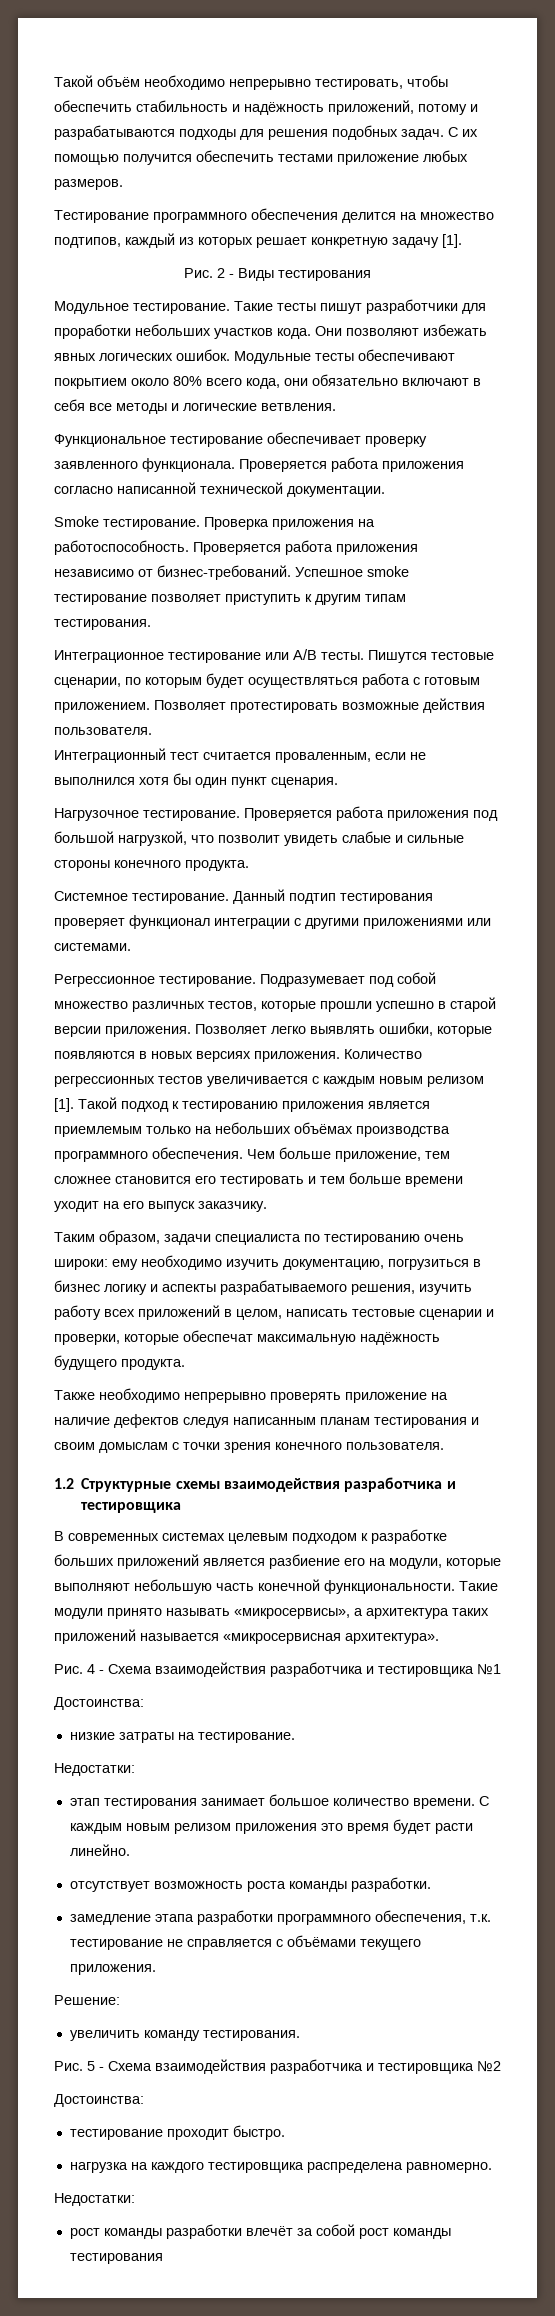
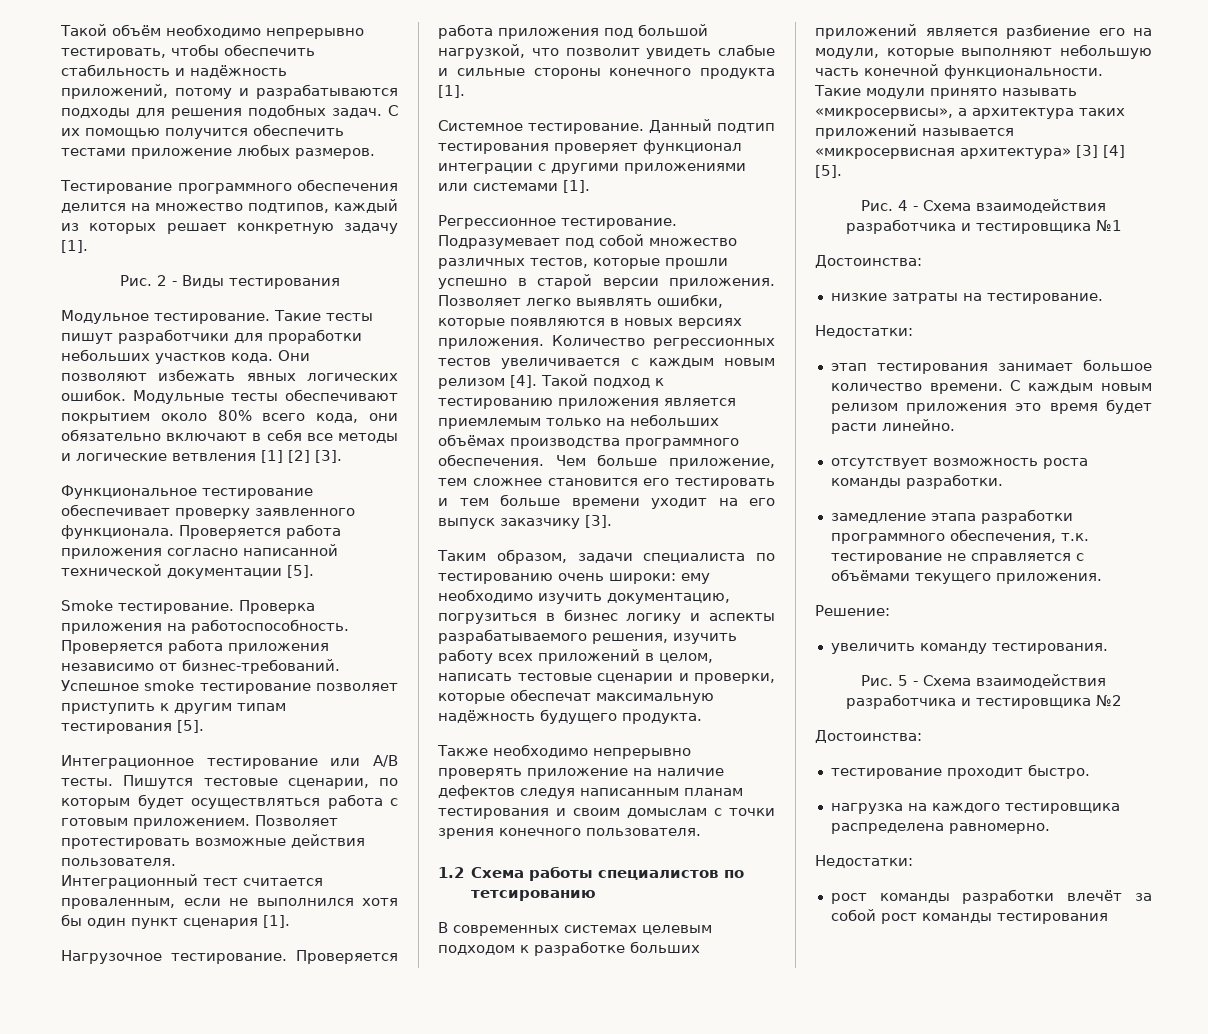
[261,403,336,411] ветвления. -> [172,450,342,463] ветвления [1] [2] [3].
[287,486,385,497] документации. -> [167,565,314,579] документации [5].
[54,619,151,630] тестирования. -> [61,720,204,734] тестирования [5].
[271,777,338,788] сценария. -> [183,915,290,929] сценария [1].
[185,860,249,871] продукта. -> [700,68,775,79] [438,85,465,98] продукта [1].
[54,943,131,951] системами. -> [473,180,590,193] системами [1].
[54,1098,74,1112] [1]. -> [510,375,537,388] [4].
[198,1201,267,1212] заказчику. -> [500,515,612,529] заказчику [3].
[81,1477,456,1492] [81,1502,182,1513] Структурные схемы взаимодействия разработчика и тестировщика -> [471,866,745,881] [471,890,597,901] Схема работы специалистов по тетсированию
[345,1633,439,1644] архитектура». -> [960,145,1125,159] [815,165,842,178] архитектура» [3] [4] [5].

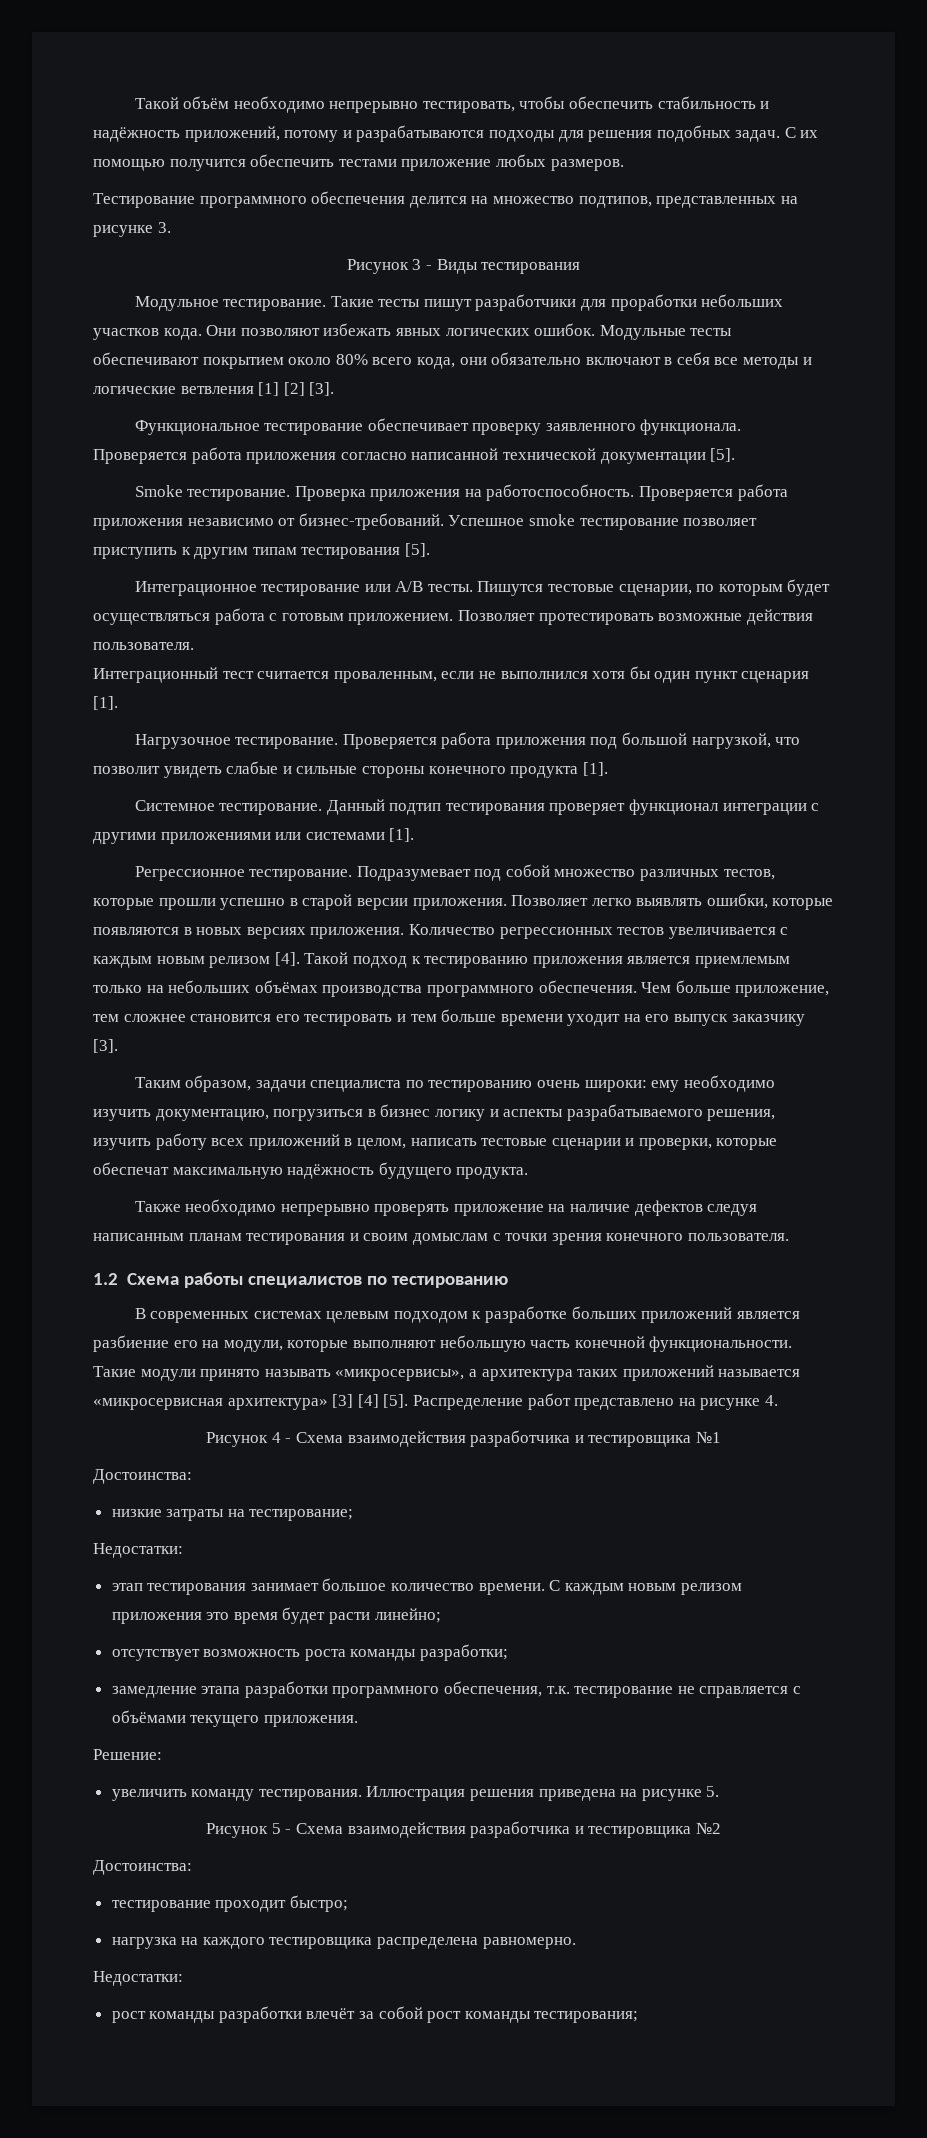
[334,199,398,213] [61,223,398,234] [61,240,88,253] [119,275,167,286] каждый из которых решает конкретную задачу [1]. // Рис. 2 -> [656,196,798,208] [93,222,171,237] [346,259,422,274] представленных на рисунке 3. // Рисунок 3
[471,890,597,901] тетсированию -> [392,1276,509,1288] тестированию
[861,200,893,211] // Рис. -> [412,1393,778,1410] [206,1432,269,1447] Распределение работ представлено на рисунке 4. // Рисунок
[986,293,1103,304] тестирование. -> [249,1509,354,1521] тестирование;
[881,419,955,431] линейно. -> [374,1608,441,1623] линейно;
[905,474,1003,489] разработки. -> [420,1644,509,1661] разработки;
[861,675,893,686] // Рис. -> [366,1786,720,1801] [206,1823,269,1838] Иллюстрация решения приведена на рисунке 5. // Рисунок
[1027,764,1090,779] быстро. -> [289,1895,348,1912] быстро;
[996,913,1108,924] тестирования -> [534,2011,639,2023] тестирования;

